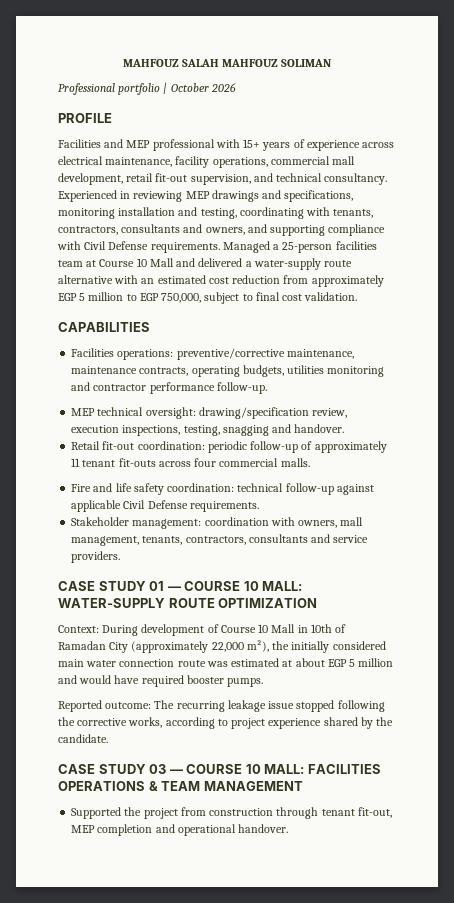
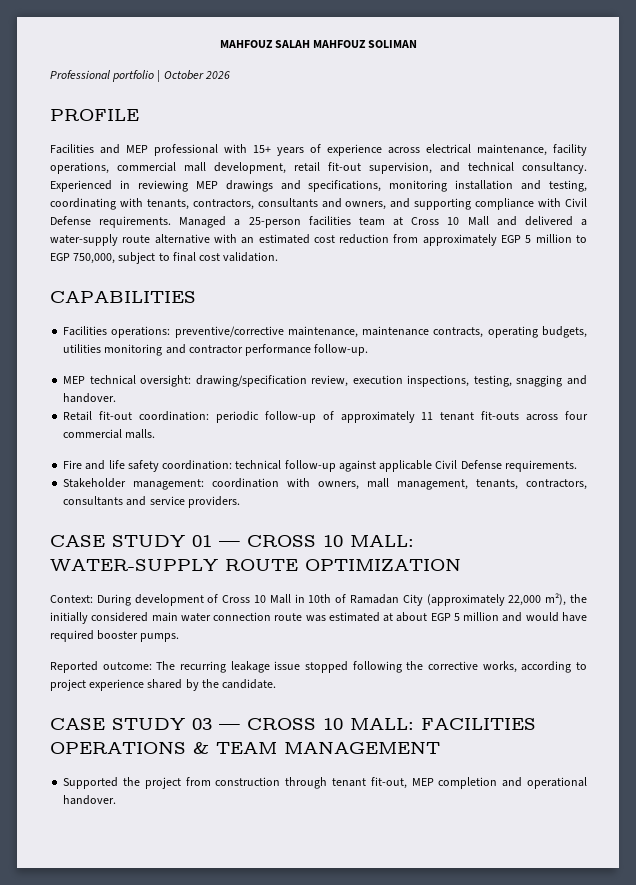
[99,259,135,267] Course -> [411,217,440,225] Cross
[184,581,241,591] COURSE -> [247,535,316,547] CROSS
[220,625,256,633] Course -> [222,595,251,603] Cross
[186,764,243,774] COURSE -> [247,718,316,730] CROSS

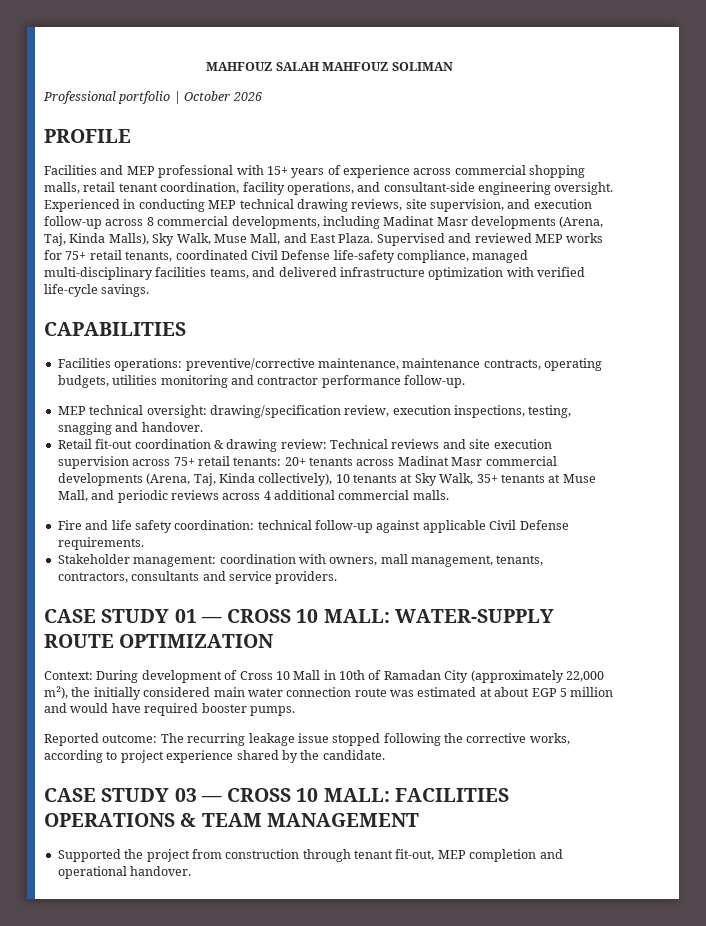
[426,144,587,156] [50,162,587,174] [50,180,587,192] [50,198,588,210] [50,216,587,228] [50,234,588,246] [50,252,279,264] electrical maintenance, facility operations, commercial mall development, retail fit-out supervision, and technical consultancy. Experienced in reviewing MEP drawings and specifications, monitoring installation and testing, coordinating with tenants, contractors, consultants and owners, and supporting compliance with Civil Defense requirements. Managed a 25-person facilities team at Cross 10 Mall and delivered a water-supply route alternative with an estimated cost reduction from approximately EGP 5 million to EGP 750,000, subject to final cost validation. -> [454,165,586,178] [44,182,614,195] [44,199,592,212] [44,216,604,229] [44,233,604,246] [44,250,529,263] [44,267,585,280] [44,284,150,297] commercial shopping malls, retail tenant coordination, facility operations, and consultant-side engineering oversight. Experienced in conducting MEP technical drawing reviews, site supervision, and execution follow-up across 8 commercial developments, including Madinat Masr developments (Arena, Taj, Kinda Malls), Sky Walk, Muse Mall, and East Plaza. Supervised and reviewed MEP works for 75+ retail tenants, coordinated Civil Defense life-safety compliance, managed multi-disciplinary facilities teams, and delivered infrastructure optimization with verified life-cycle savings.
[138,411,588,423] coordination: periodic follow-up of approximately 11 tenant fit-outs across four -> [134,439,552,452] [57,456,557,469] [57,473,596,486] [57,490,335,503] coordination & drawing review: Technical reviews and site execution supervision across 75+ retail tenants: 20+ tenants across Madinat Masr commercial developments (Arena, Taj, Kinda collectively), 10 tenants at Sky Walk, 35+ tenants at Muse Mall, and periodic reviews across 4 additional

